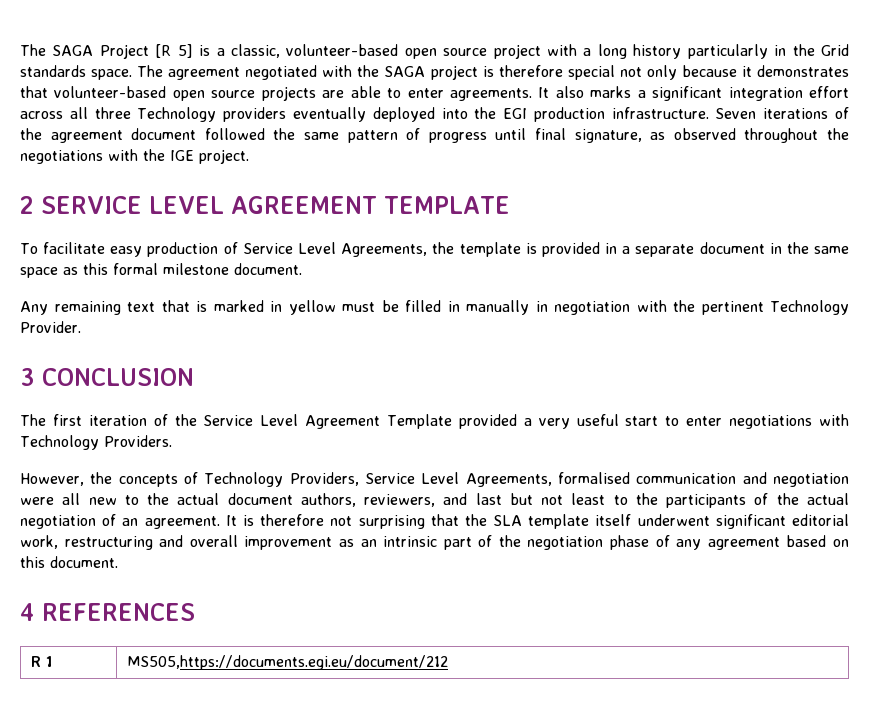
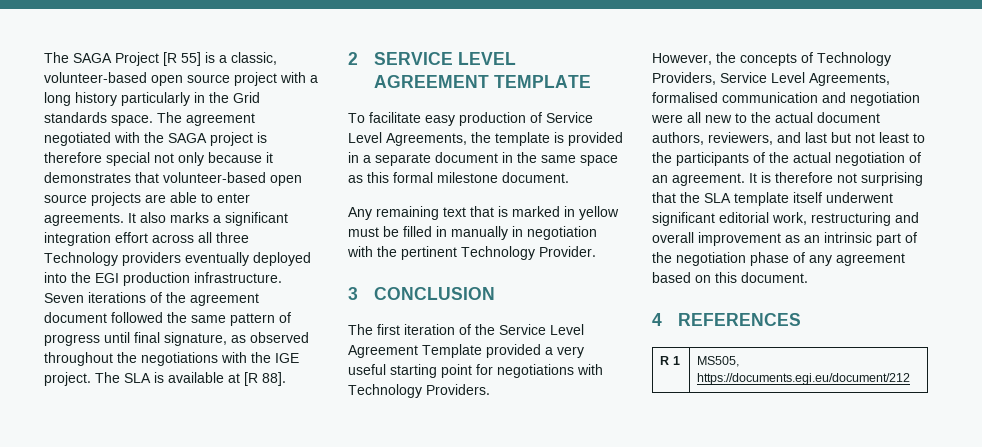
[177,44,193,58] 5] -> [181,52,201,66] 55]
(249, 156) none -> [95,372,286,386] The SLA is available at [R 88].
[625,416,723,426] start to enter -> [390,364,493,378] starting point for
[127,655,449,670] MS505,https://documents.egi.eu/document/212 -> [697,356,740,367] [697,373,911,385] MS505, https://documents.egi.eu/document/212

